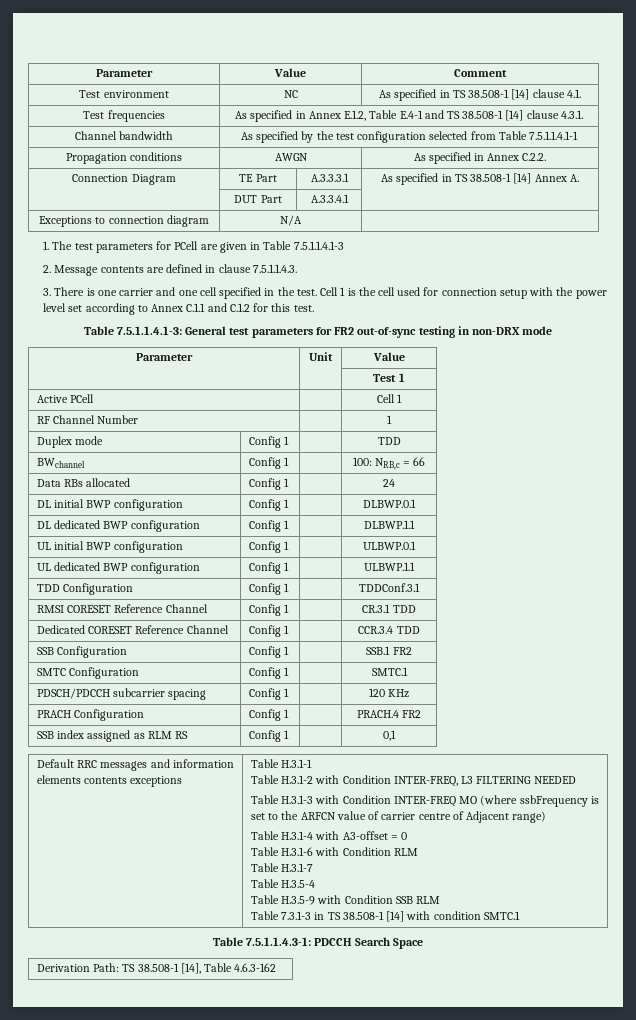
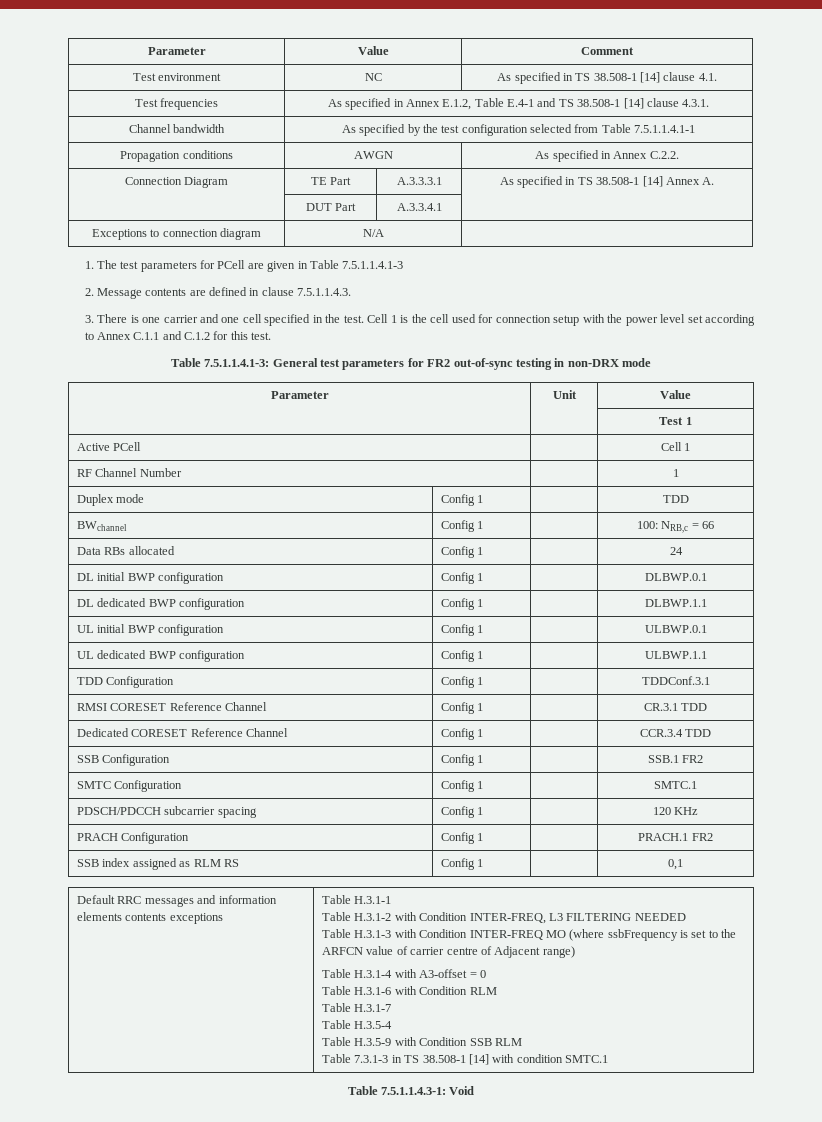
[356,710,399,718] PRACH.4 -> [638,833,689,841] PRACH.1
[314,937,424,949] [37,963,277,974] PDCCH Search Space // Derivation Path: TS 38.508-1 [14], Table 4.6.3-162 -> [449,1086,475,1095] Void

